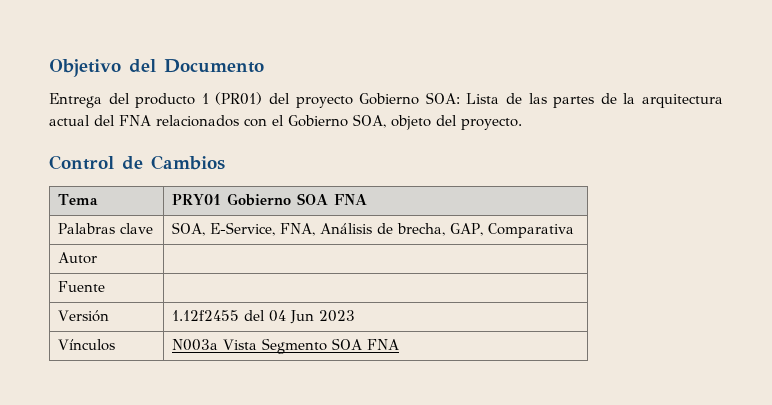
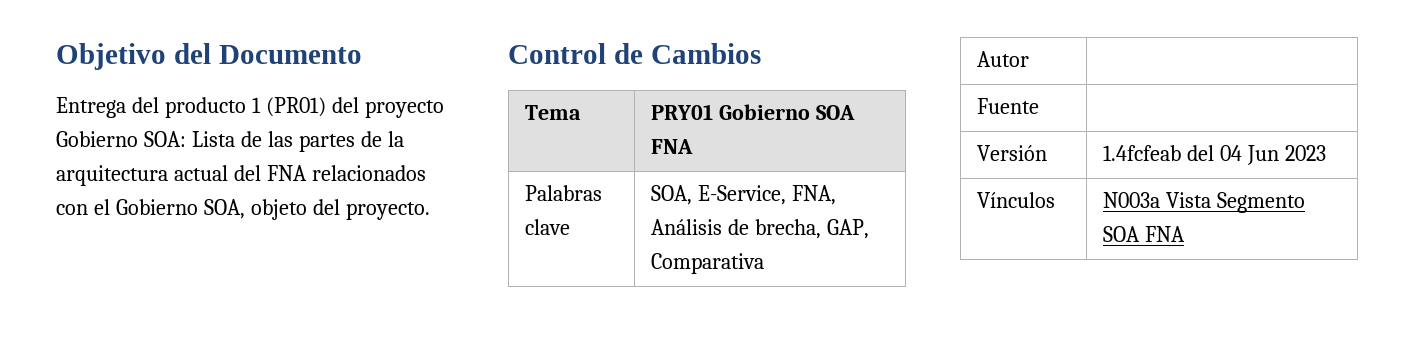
[172,310,240,321] 1.12f2455 -> [1103,145,1182,161] 1.4fcfeab

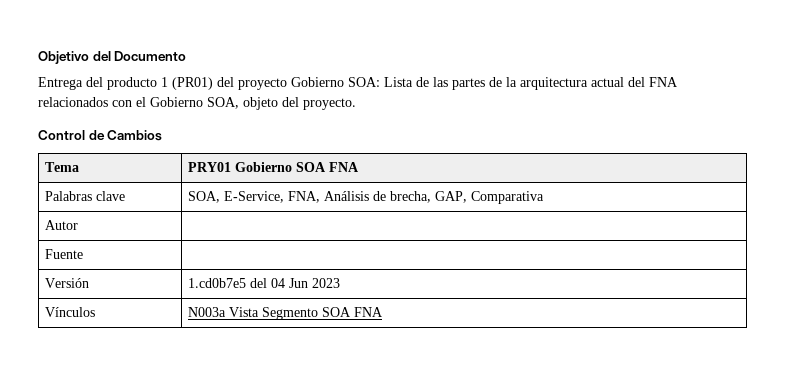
[1103,145,1182,161] 1.4fcfeab -> [188,278,247,288] 1.cd0b7e5

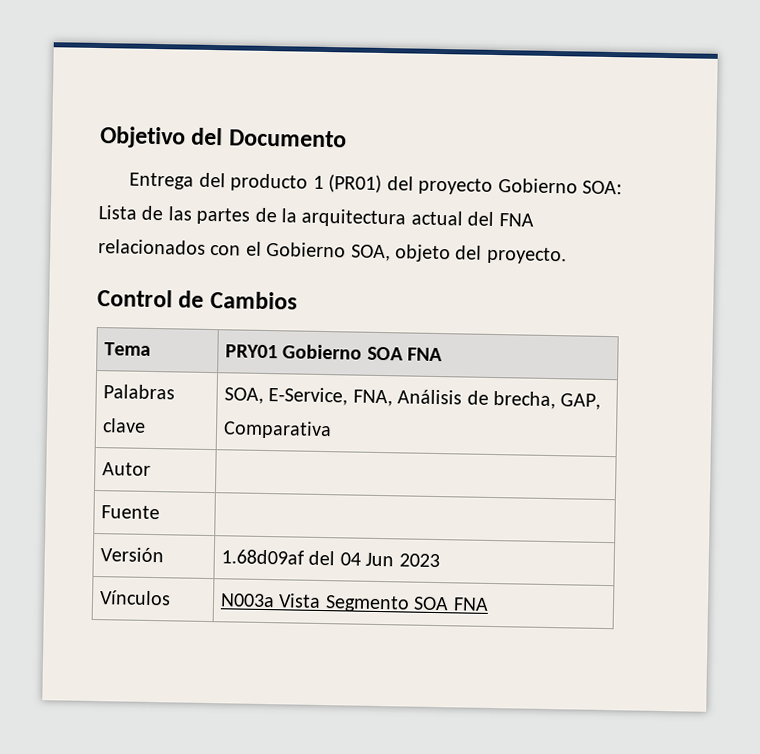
[188,278,247,288] 1.cd0b7e5 -> [221,549,305,565] 1.68d09af

